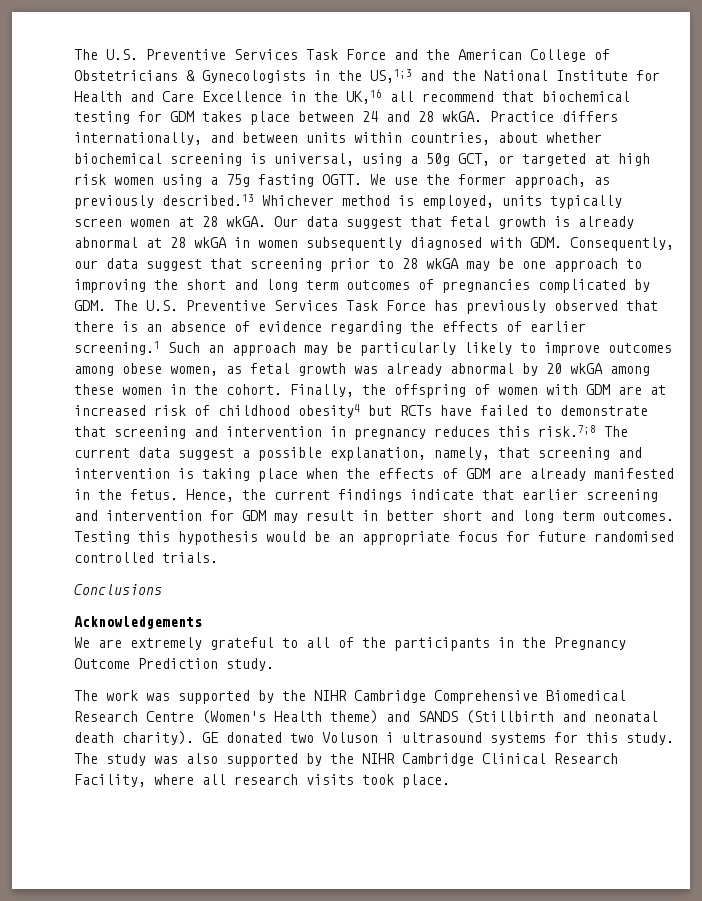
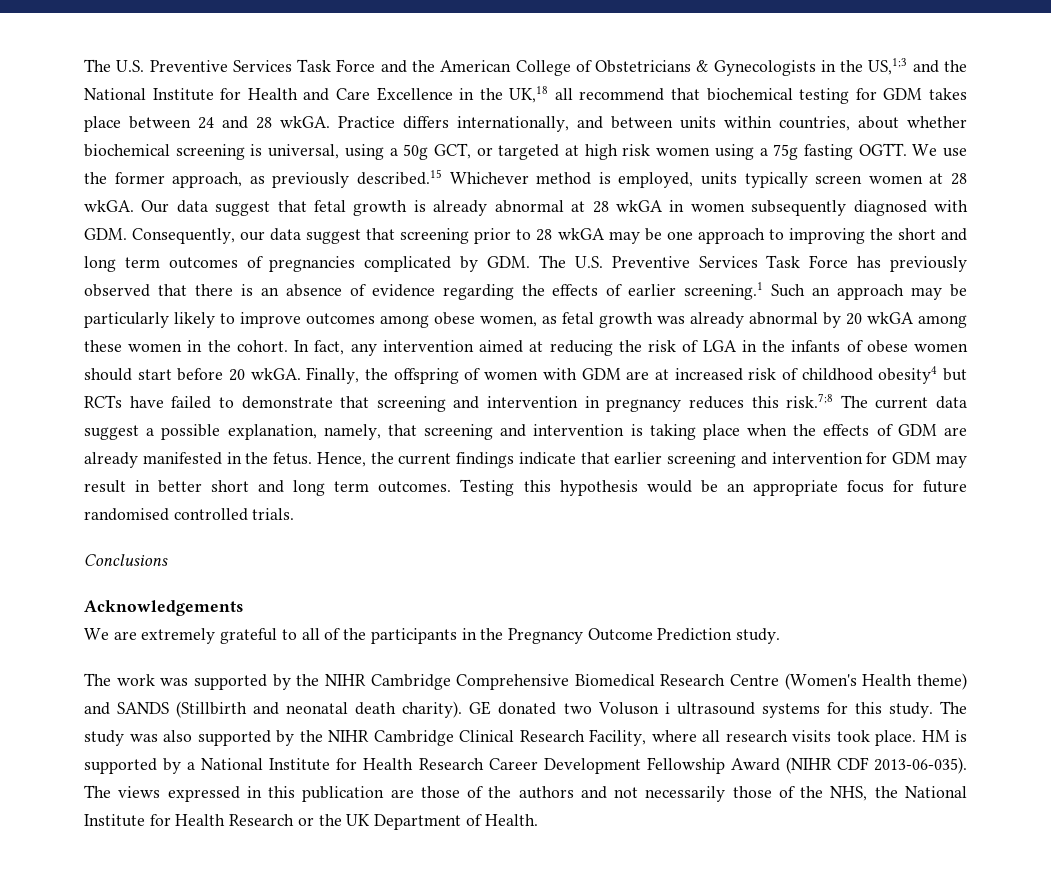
[346,89,382,104] UK,16 -> [509,86,549,103] UK,18
[162,194,254,206] described.13 -> [357,169,442,185] described.15
(282, 389) none -> [294,340,968,356] [84,368,301,381] In fact, any intervention aimed at reducing the risk of LGA in the infants of obese women should start before 20 wkGA.
(450, 781) none -> [921,730,967,742] [84,757,967,774] [84,785,968,802] [84,814,538,830] HM is supported by a National Institute for Health Research Career Development Fellowship Award (NIHR CDF 2013-06-035). The views expressed in this publication are those of the authors and not necessarily those of the NHS, the National Institute for Health Research or the UK Department of Health.

